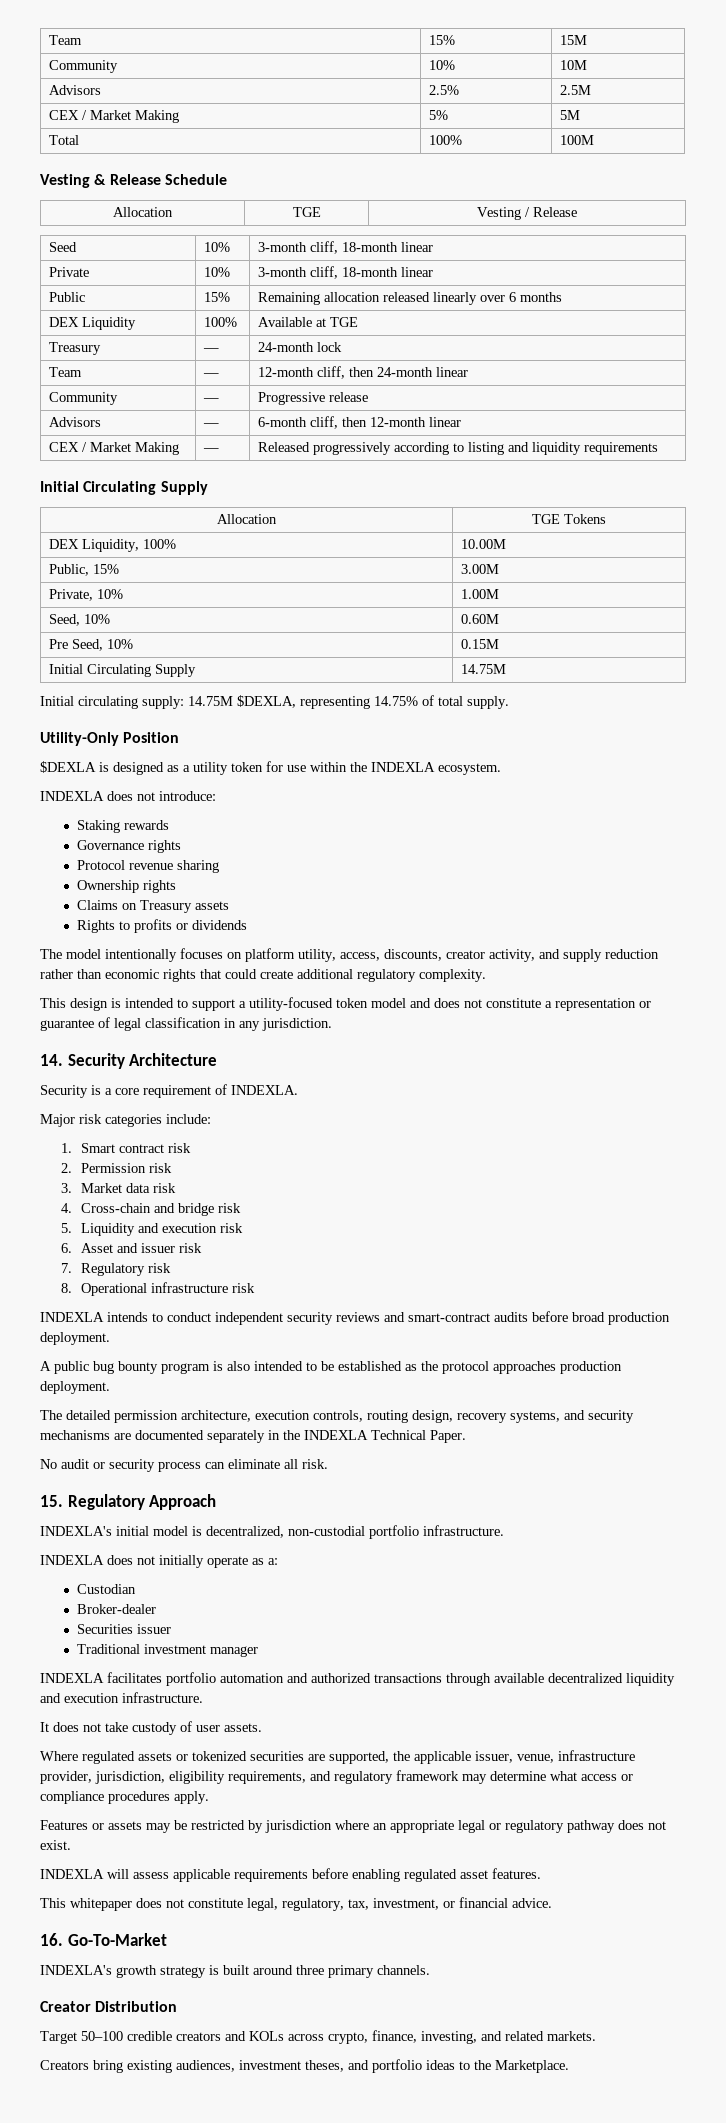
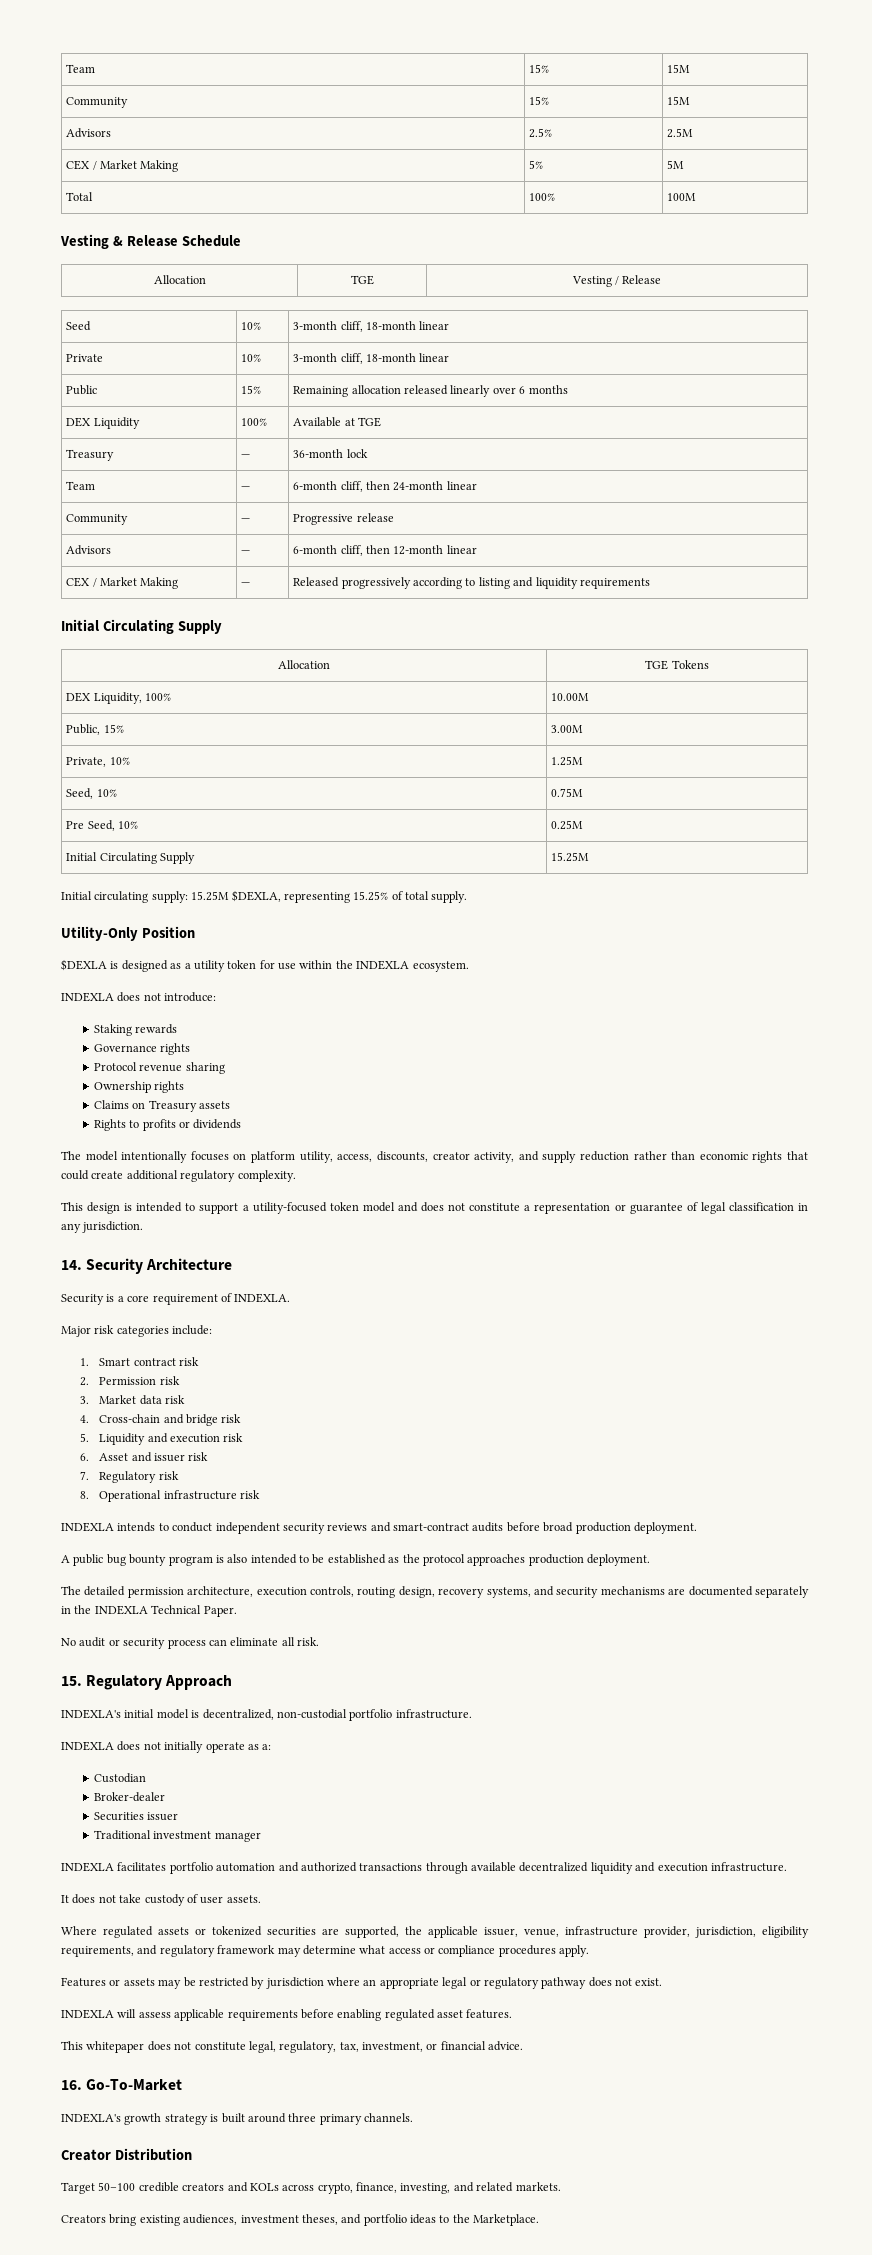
[429,60,456,70] [560,60,588,70] 10% | 10M -> [529,96,550,105] [667,96,691,105] 15% | 15M
[258,342,315,352] 24-month -> [293,449,344,458] 36-month
[258,367,315,377] 12-month -> [293,481,338,490] 6-month
[461,589,500,599] [49,614,111,626] [461,614,500,624] 1.00M // Seed, 10% | 0.60M -> [551,756,584,766] [66,788,117,799] [551,788,584,797] 1.25M // Seed, 10% | 0.75M
[461,639,500,649] 0.15M -> [551,820,584,830] 0.25M
[461,664,507,674] 14.75M -> [551,852,590,862] 15.25M
[188,696,233,706] 14.75M -> [191,891,230,901] 15.25M
[374,696,418,706] 14.75% -> [353,891,389,901] 15.25%

